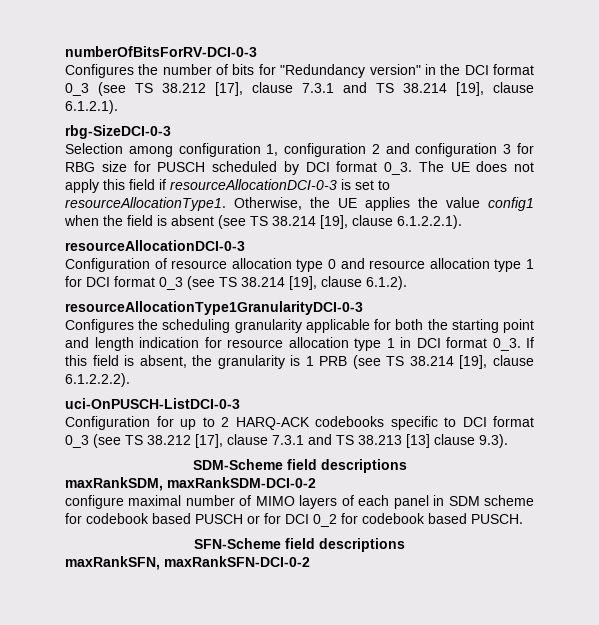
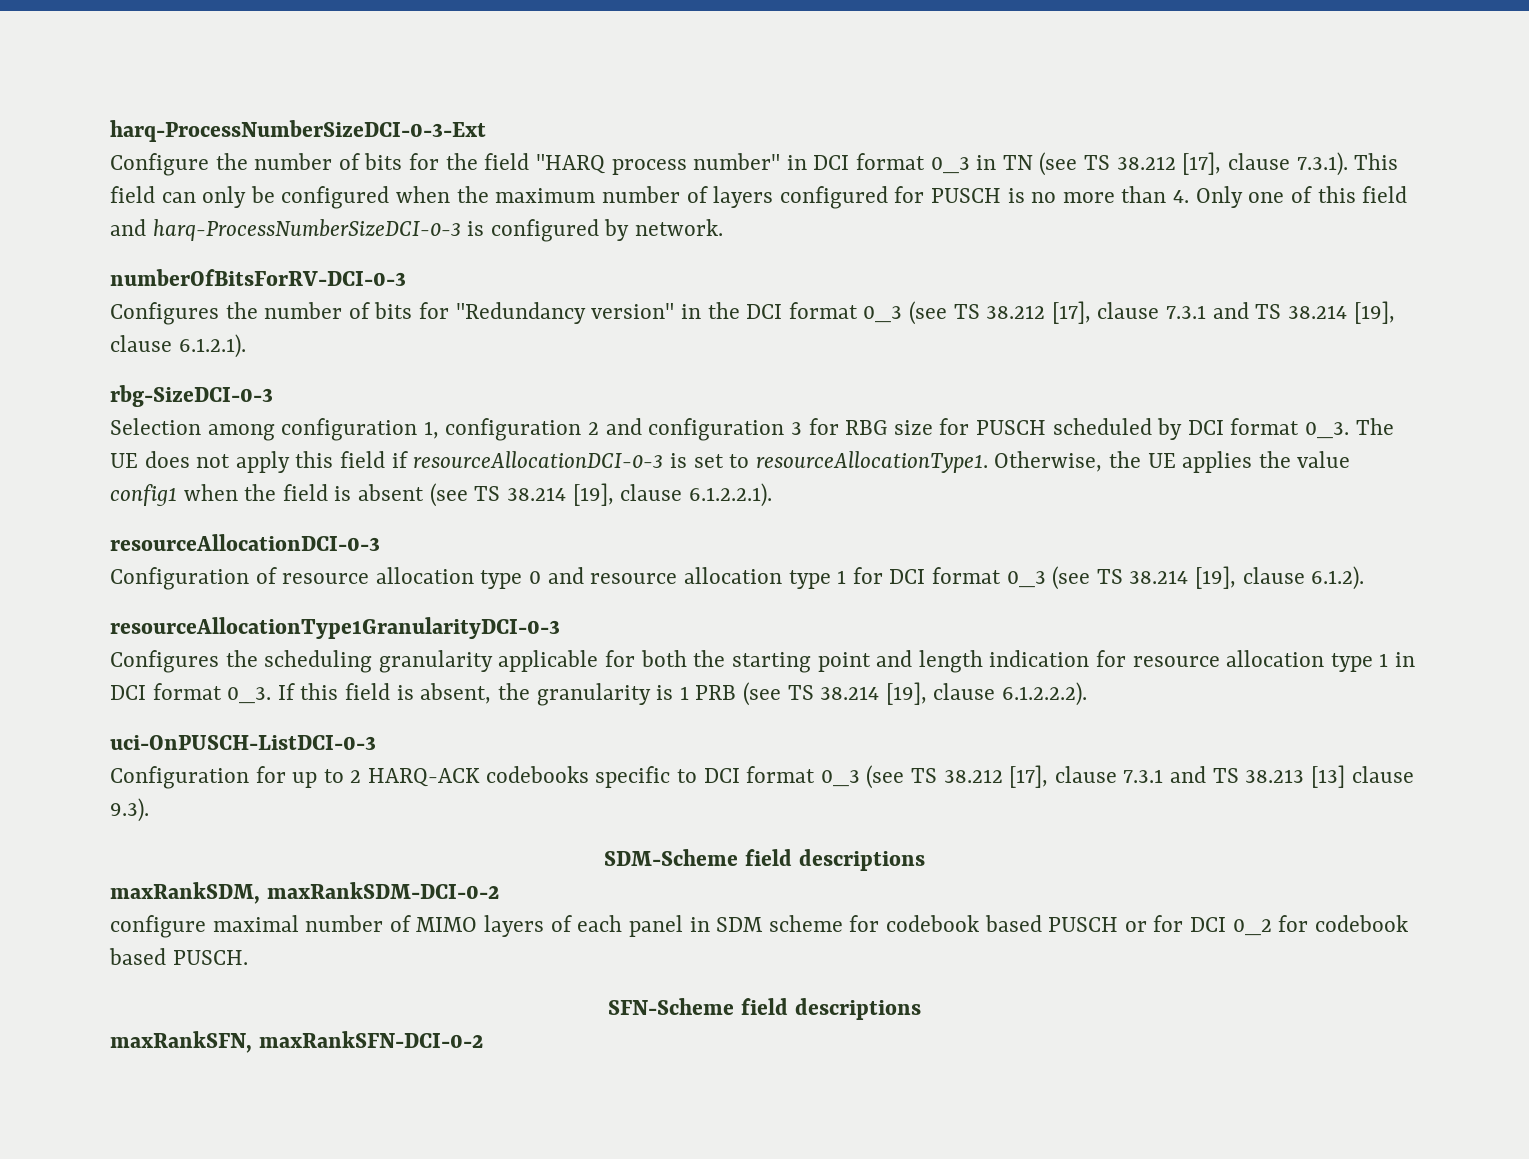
(65, 51) none -> [110,120,486,142] [110,152,1399,176] [110,186,1408,209] [110,219,724,242] harq-ProcessNumberSizeDCI-0-3-Ext // Configure the number of bits for the field "HARQ process number" in DCI format 0_3 in TN (see TS 38.212 [17], clause 7.3.1). This field can only be configured when the maximum number of layers configured for PUSCH is no more than 4. Only one of this field and harq-ProcessNumberSizeDCI-0-3 is configured by network. //

